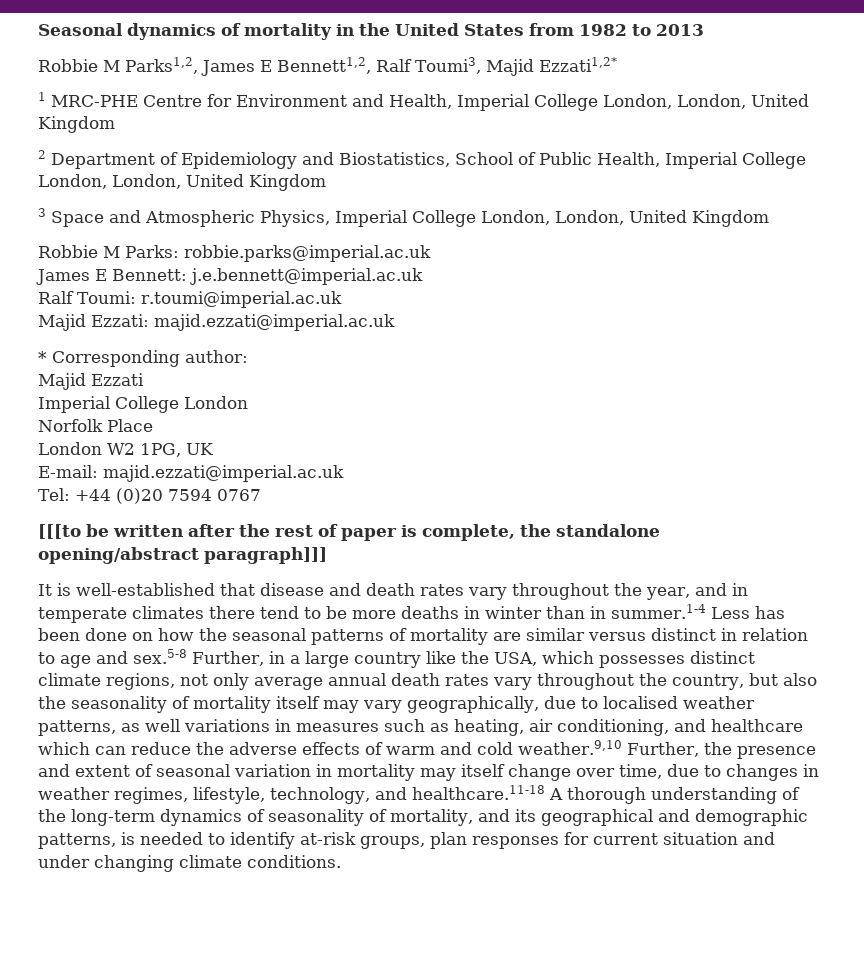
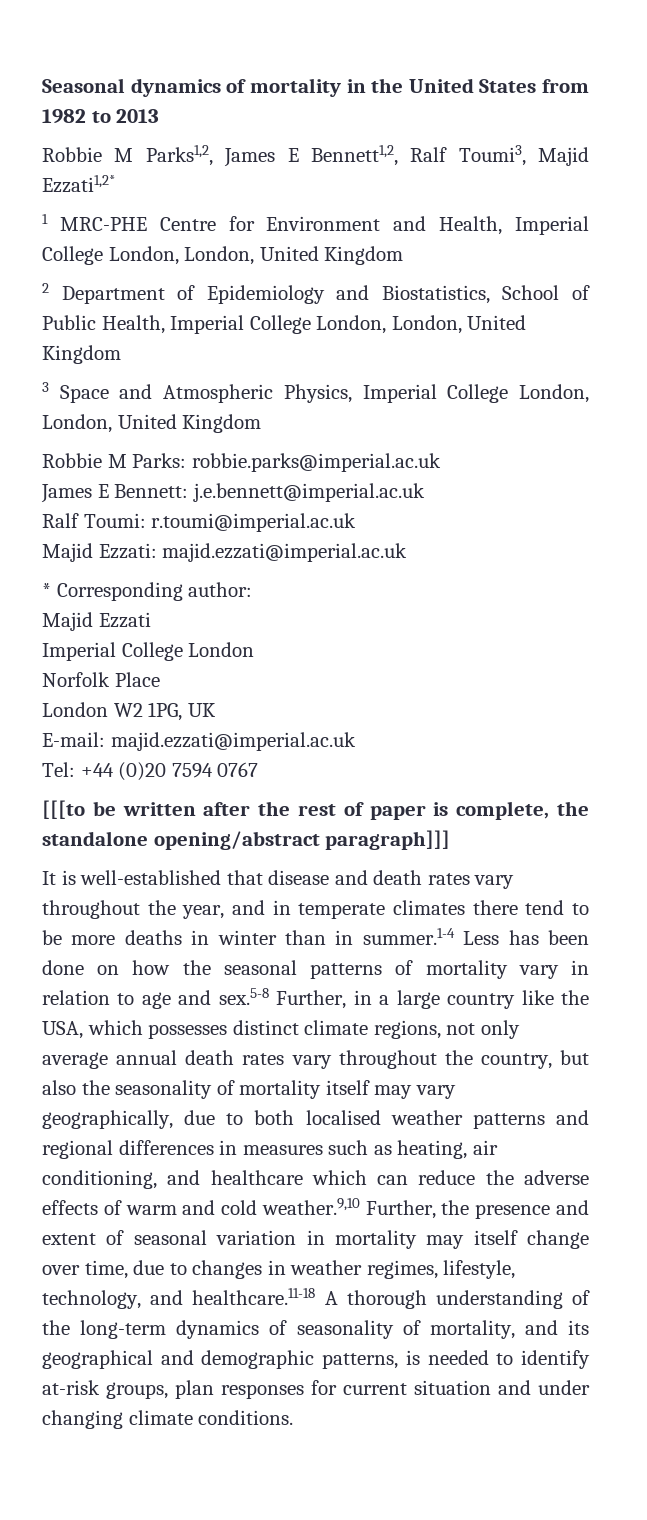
[493,628,716,641] are similar versus distinct -> [518,965,559,979] vary
(598, 703) none -> [254,1110,295,1125] both
[38,719,270,736] patterns, as well variations -> [472,1110,589,1129] [42,1140,214,1159] patterns and regional differences

